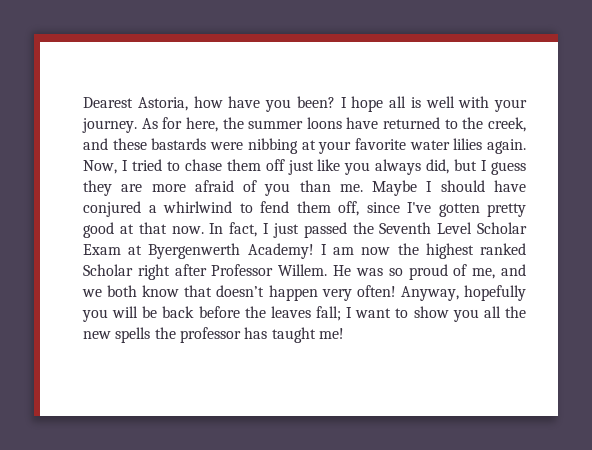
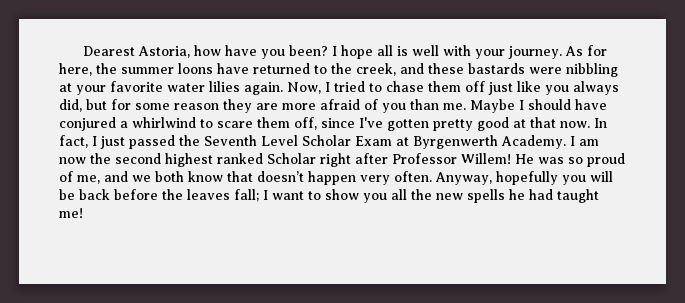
[247,138,298,154] nibbing -> [566,63,618,77] nibbling
[481,160,526,175] I guess -> [111,99,219,110] for some reason
[260,201,289,213] fend -> [217,121,253,128] scare
[148,243,314,259] Byergenwerth Academy! -> [413,135,566,149] Byrgenwerth Academy.
(419, 249) none -> [115,153,161,164] second
[278,264,328,276] Willem. -> [461,153,511,164] Willem!
[356,285,396,297] often! -> [394,171,432,182] often.
[154,327,268,343] the professor has -> [509,189,553,200] he had

